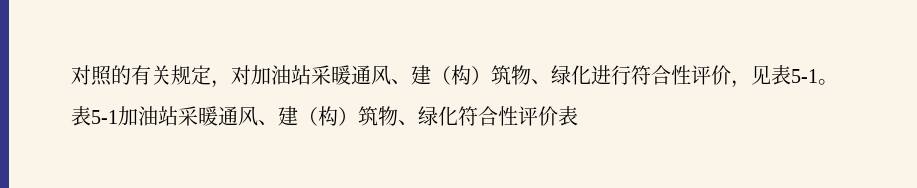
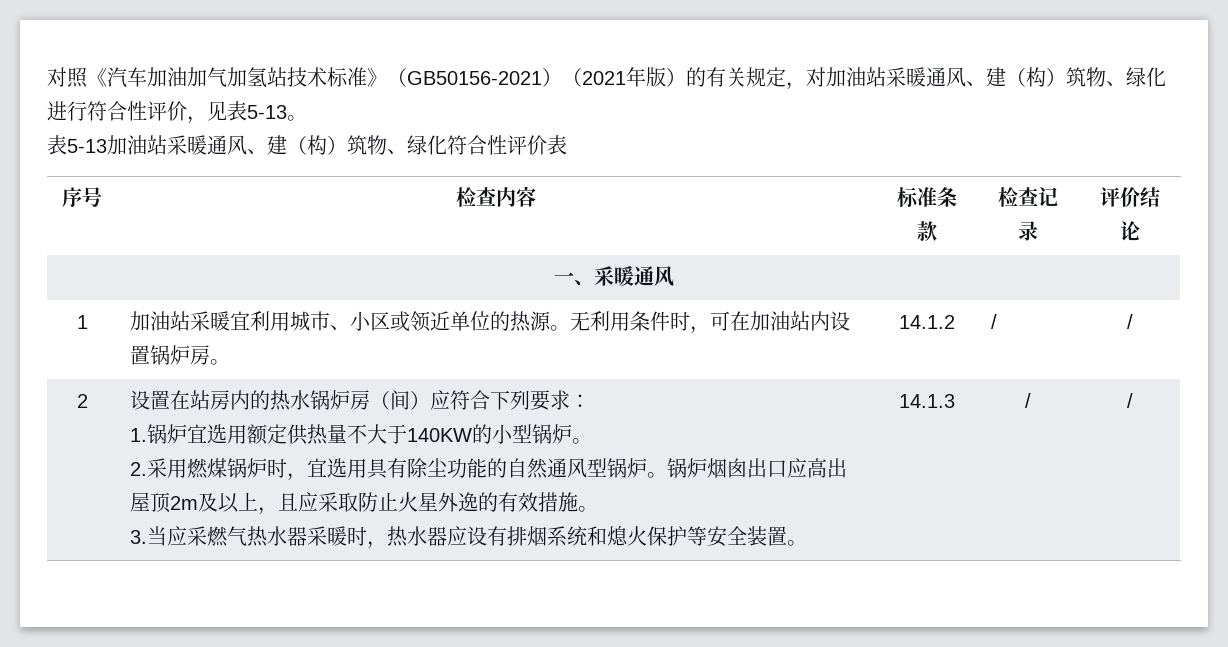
(112, 75) none -> [87,67,686,88] 《汽车加油加气加氢站技术标准》（GB50156-2021）（2021年版）
[791,69,818,83] 5-1 -> [247,105,287,119] 5-13
[91,110,118,124] 5-1 -> [67,139,107,153] 5-13
(578, 116) none -> [62,187,102,207] [456,186,536,207] [896,187,957,208] [916,221,937,241] [998,187,1058,207] [1018,221,1038,241] [1099,187,1160,207] [1119,221,1140,241] [554,266,674,286] [76,315,88,329] [129,311,850,334] [129,345,230,365] [898,315,955,329] [990,314,997,329] [1126,314,1133,329] [76,394,88,408] [129,390,590,411] [129,424,592,445] [129,458,847,481] [129,492,598,515] [129,526,807,549] [898,394,955,408] [1025,393,1031,408] [1126,393,1133,408] // 序号 | 检查内容 | 标准条款 | 检查记录 | 评价结论 // 一、采暖通风 // 1 | 加油站采暖宜利用城市、小区或领近单位的热源。无利用条件时，可在加油站内设置锅炉房。 | 14.1.2 | / | / // 2 | 设置在站房内的热水锅炉房（间）应符合下列要求： // 1.锅炉宜选用额定供热量不大于140KW的小型锅炉。 // 2.采用燃煤锅炉时，宜选用具有除尘功能的自然通风型锅炉。锅炉烟囱出口应高出屋顶2m及以上，且应采取防止火星外逸的有效措施。 // 3.当应采燃气热水器采暖时，热水器应设有排烟系统和熄火保护等安全装置。 | 14.1.3 | / | /

